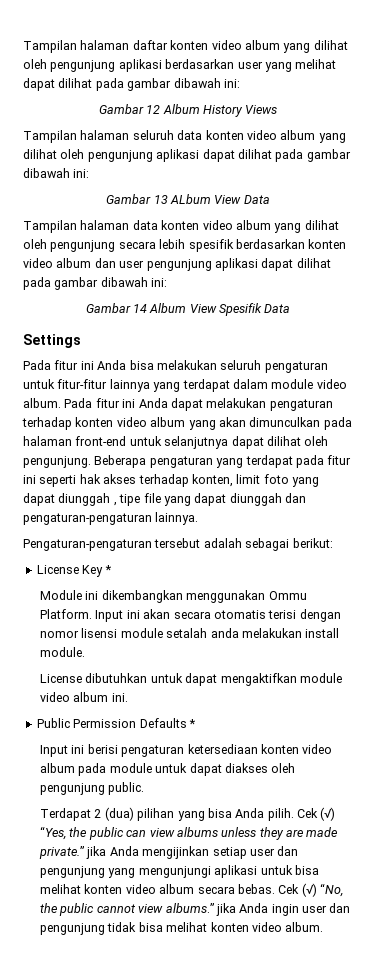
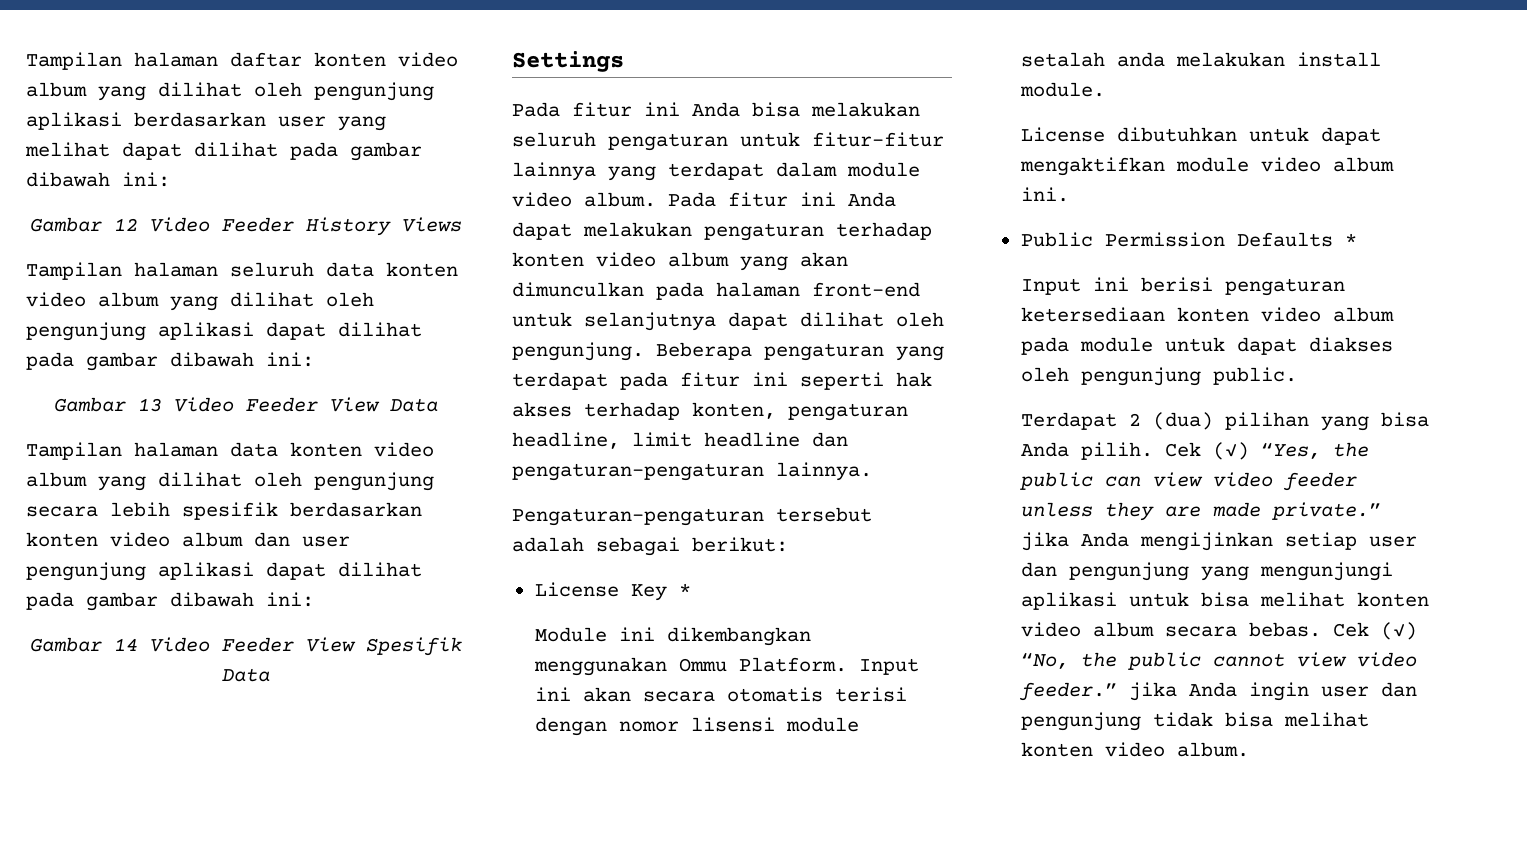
[162,104,200,114] Album -> [150,217,294,232] Video Feeder
[170,194,211,204] ALbum -> [174,397,318,412] Video Feeder
[149,303,187,313] Album -> [150,637,294,652] Video Feeder
[236,474,319,487] [23,493,282,506] limit foto yang dapat diunggah , tipe file yang dapat diunggah -> [788,403,908,421] [512,432,800,449] pengaturan headline, limit headline
[176,827,218,837] albums -> [1213,472,1358,491] video feeder
[165,903,214,913] albums.” -> [1357,652,1418,667] [1019,682,1118,701] video feeder.”

